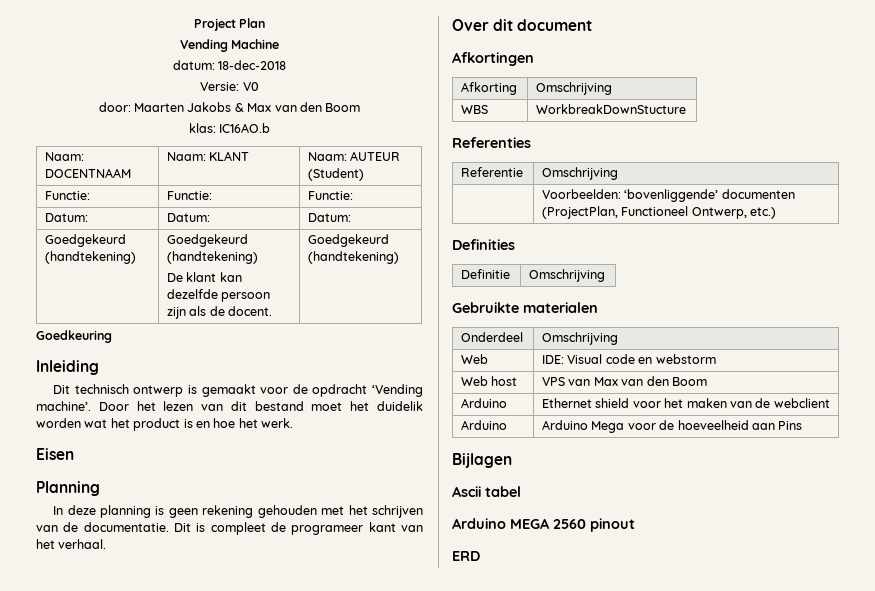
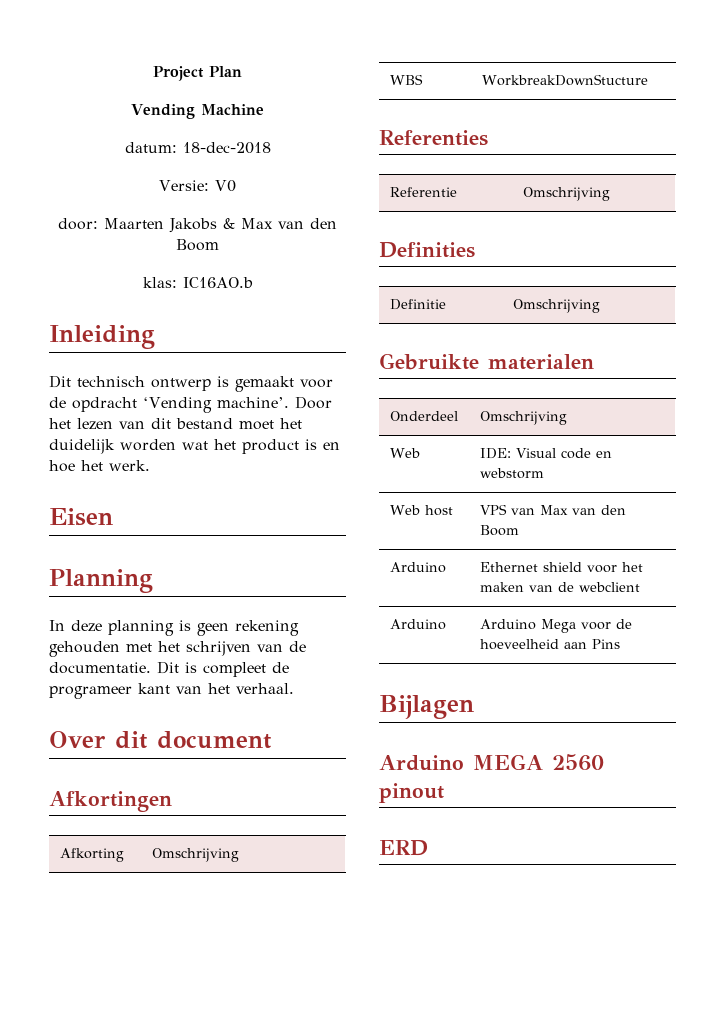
[45,152,85,161] [45,168,132,178] [167,151,250,161] [308,151,401,161] [308,168,365,181] [45,191,91,200] [167,191,213,200] [308,191,354,200] [45,213,89,222] [167,213,211,222] [308,213,352,222] [45,234,127,247] [45,251,137,264] [167,234,249,247] [167,251,259,264] [167,272,242,282] [167,289,271,302] [167,306,273,319] [308,234,390,247] [308,251,400,264] [36,330,112,343] // Naam: DOCENTNAAM | Naam: KLANT | Naam: AUTEUR (Student) // Functie: | Functie: | Functie: // Datum: | Datum: | Datum: // Goedgekeurd (handtekening) | Goedgekeurd (handtekening) // De klant kan dezelfde persoon zijn als de docent. | Goedgekeurd (handtekening) // Goedkeuring -> (253, 282) none
[376,401,423,411] duidelik -> [49,439,115,454] duidelijk
[542,189,795,202] [542,206,777,219] // | Voorbeelden: ‘bovenliggende’ documenten (ProjectPlan, Functioneel Ontwerp, etc.) -> (610, 194) none
[452,486,521,497] // Ascii tabel -> (474, 707) none

